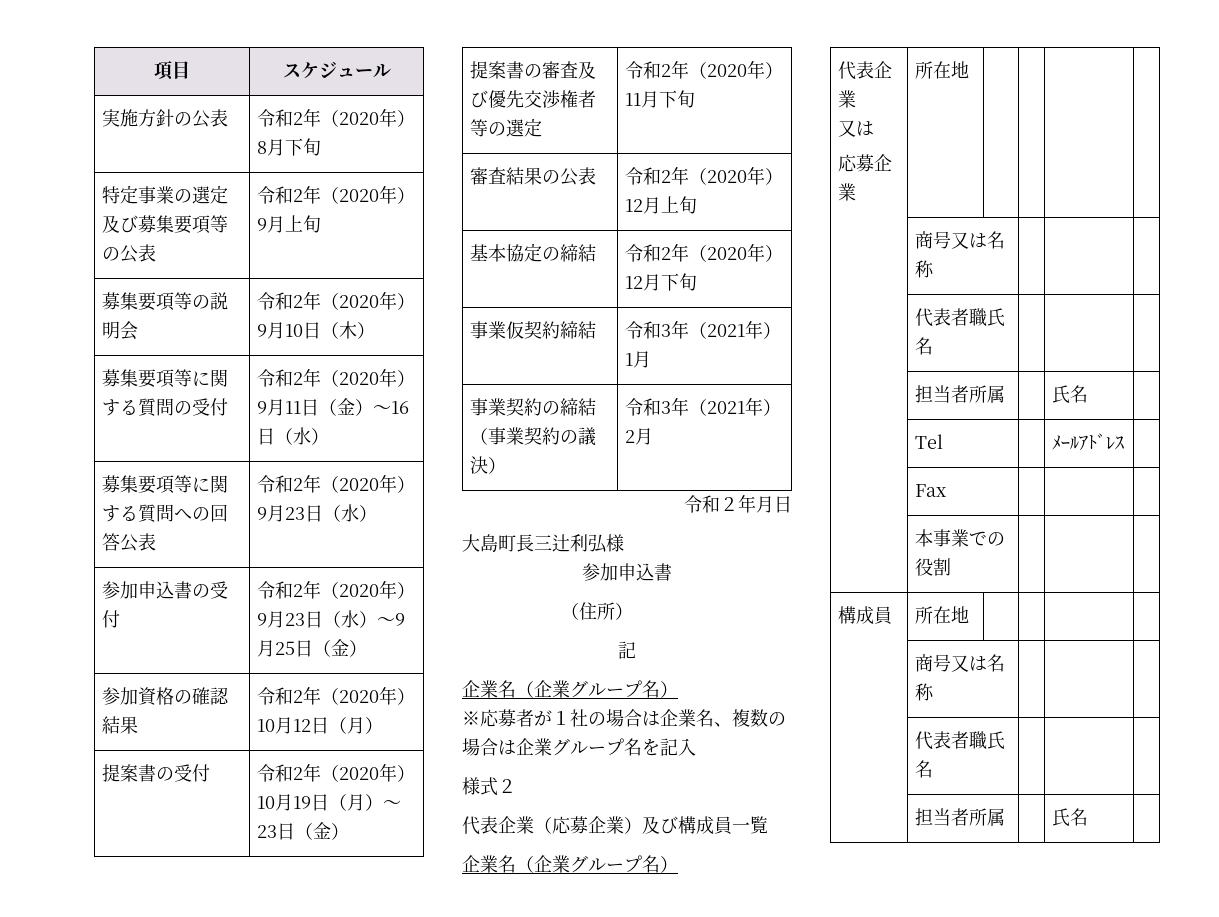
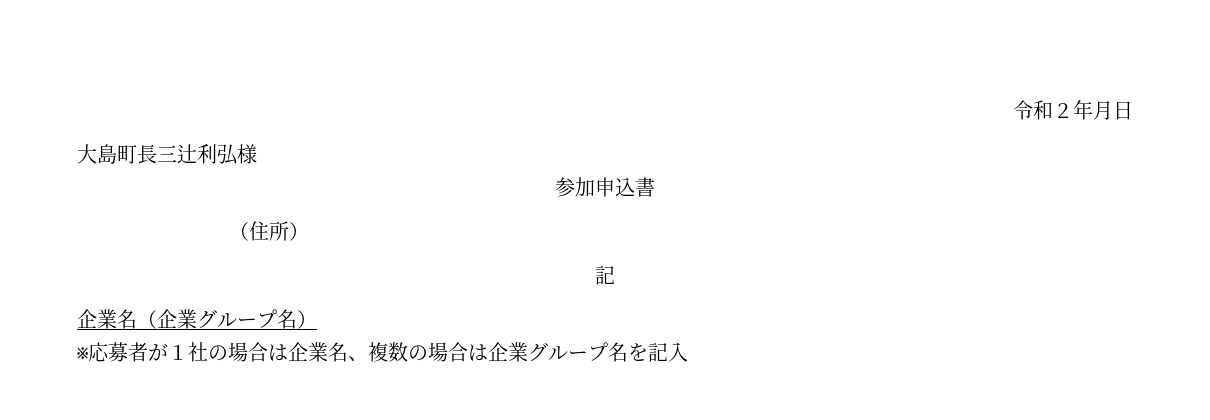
[154,61,190,80] [282,61,391,79] [102,109,229,128] [257,108,416,127] [257,138,322,156] [102,185,229,204] [102,215,229,234] [102,244,157,263] [257,185,416,204] [257,215,322,233] [102,292,229,311] [102,321,139,340] [257,291,416,310] [257,321,376,339] [102,369,229,388] [102,398,229,417] [257,368,416,387] [257,398,410,416] [257,427,330,445] [102,475,229,494] [102,504,229,523] [102,533,157,552] [257,474,416,493] [257,504,378,522] [102,581,229,599] [102,610,121,628] [257,580,416,599] [257,610,406,628] [257,639,368,657] [102,687,230,706] [102,716,139,734] [257,686,416,705] [257,717,384,734] [102,764,211,782] [257,763,416,782] [257,794,402,811] [257,822,350,840] [470,61,597,79] [470,90,597,108] [470,118,543,137] [625,60,784,79] [625,90,696,108] [470,167,597,186] [625,166,784,185] [625,196,698,214] [470,243,597,262] [625,243,784,262] [625,273,698,291] [470,321,597,339] [625,320,782,339] [625,351,652,368] [470,398,597,416] [470,427,597,446] [470,456,507,474] [625,397,782,416] [625,428,654,445] 項目 | スケジュール // 実施方針の公表 | 令和2年（2020年）8月下旬 // 特定事業の選定及び募集要項等の公表 | 令和2年（2020年）9月上旬 // 募集要項等の説明会 | 令和2年（2020年）9月10日（木） // 募集要項等に関する質問の受付 | 令和2年（2020年）9月11日（金）～16日（水） // 募集要項等に関する質問への回答公表 | 令和2年（2020年）9月23日（水） // 参加申込書の受付 | 令和2年（2020年）9月23日（水）～9月25日（金） // 参加資格の確認結果 | 令和2年（2020年）10月12日（月） // 提案書の受付 | 令和2年（2020年）10月19日（月）～23日（金） // 提案書の審査及び優先交渉権者等の選定 | 令和2年（2020年）11月下旬 // 審査結果の公表 | 令和2年（2020年）12月上旬 // 基本協定の締結 | 令和2年（2020年）12月下旬 // 事業仮契約締結 | 令和3年（2021年）1月 // 事業契約の締結（事業契約の議決） | 令和3年（2021年）2月 // -> (1013, 110) none
[462,777,516,796] [462,816,768,835] [462,855,678,873] [838,61,893,80] [838,90,857,108] [838,120,875,137] [838,154,893,172] [838,183,857,201] [915,61,970,79] [915,231,1006,249] [915,260,935,278] [915,308,1006,327] [915,337,934,355] [915,385,1006,403] [1052,385,1089,404] [915,434,944,449] [1052,433,1125,451] [915,484,947,497] [915,529,1006,547] [915,558,952,576] [838,606,893,624] [915,606,970,624] [915,654,1006,672] [915,683,935,701] [915,731,1006,750] [915,760,934,778] [915,808,1006,826] [1052,808,1089,827] // 様式２ // 代表企業（応募企業）及び構成員一覧 // 企業名（企業グループ名） // 代表企業 // 又は // 応募企業 | 所在地 | | | | // | 商号又は名称 | | | // | 代表者職氏名 | | | // | 担当者所属 | | 氏名 | // | Tel | | ﾒｰﾙｱﾄﾞﾚｽ | // | Fax | | | // | 本事業での役割 | | | // 構成員 | 所在地 | | | | // | 商号又は名称 | | | // | 代表者職氏名 | | | // | 担当者所属 | | 氏名 | -> (688, 352) none

